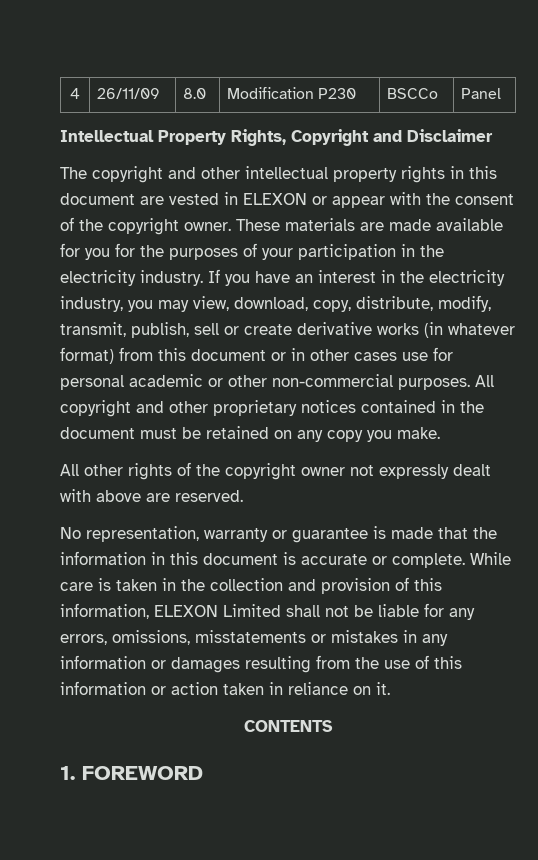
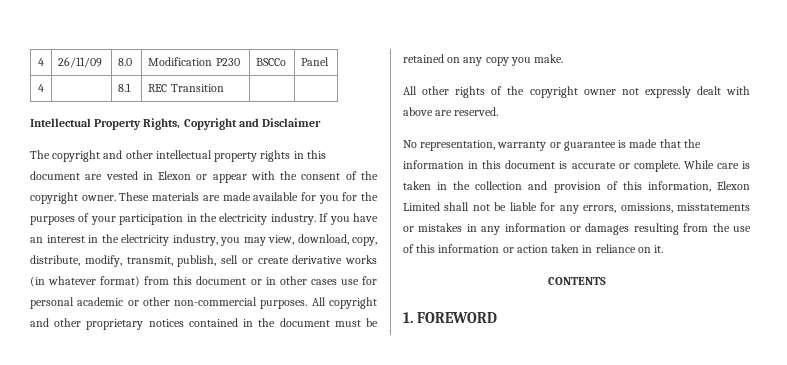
(501, 93) none -> [38,84,44,92] [118,83,132,92] [148,84,224,92] // 4 | | 8.1 | REC Transition | |
[243,193,307,205] ELEXON -> [158,171,192,180] Elexon
[154,605,218,617] ELEXON -> [717,181,750,190] Elexon

